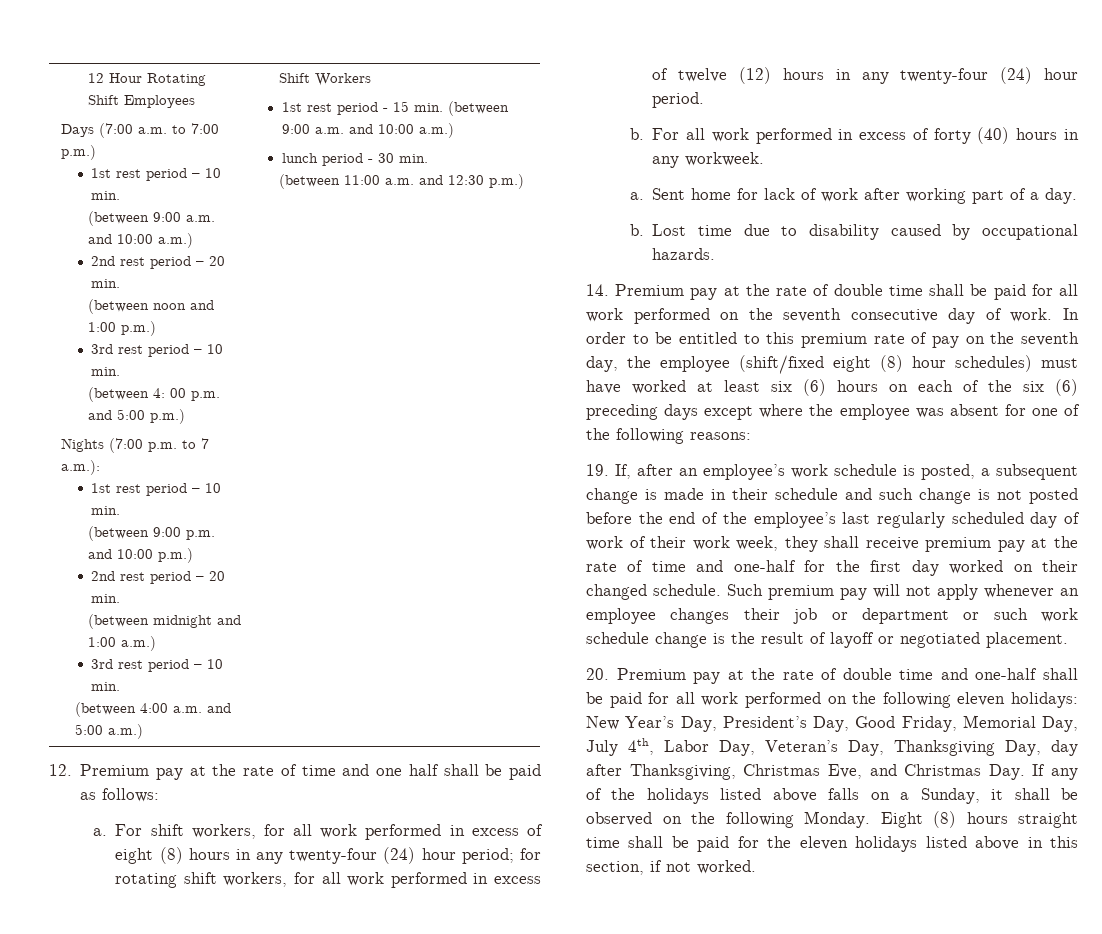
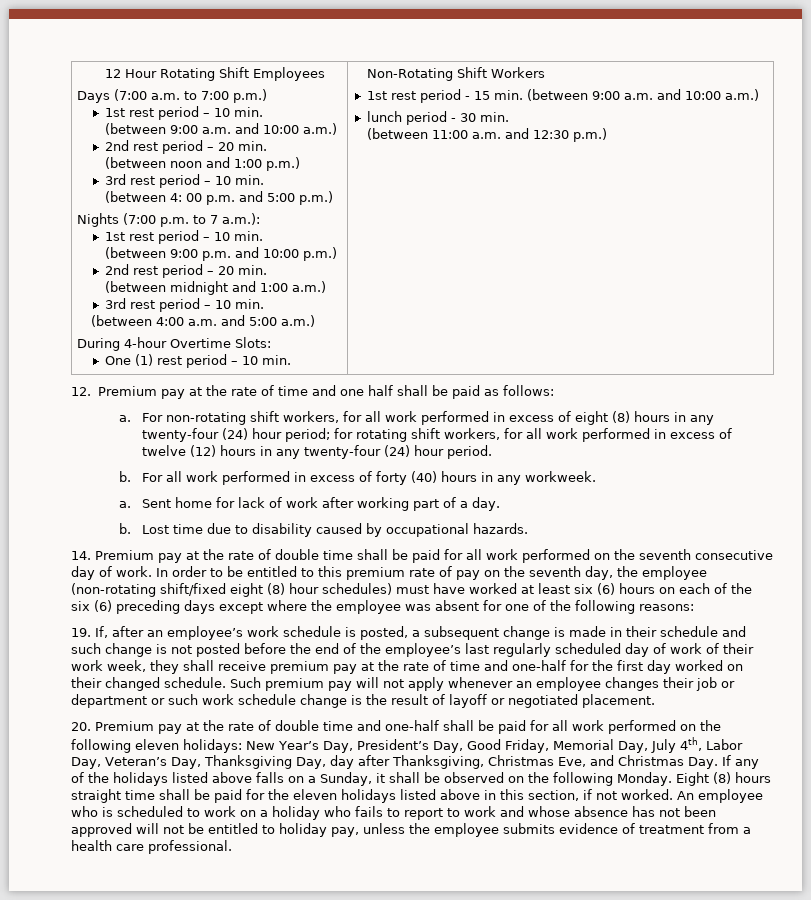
(143, 731) | -> [76,337,271,351] [105,354,292,368] [366,68,453,81] // During 4-hour Overtime Slots: // One (1) rest period – 10 min. | Non-Rotating
(143, 830) none -> [166,412,247,425] non-rotating
[739,355,824,374] (shift/fixed -> [71,583,226,597] (non-rotating shift/fixed
(756, 867) none -> [677,789,763,803] [71,806,716,820] [71,823,751,837] [71,840,232,854] An employee who is scheduled to work on a holiday who fails to report to work and whose absence has not been approved will not be entitled to holiday pay, unless the employee submits evidence of treatment from a health care professional.

